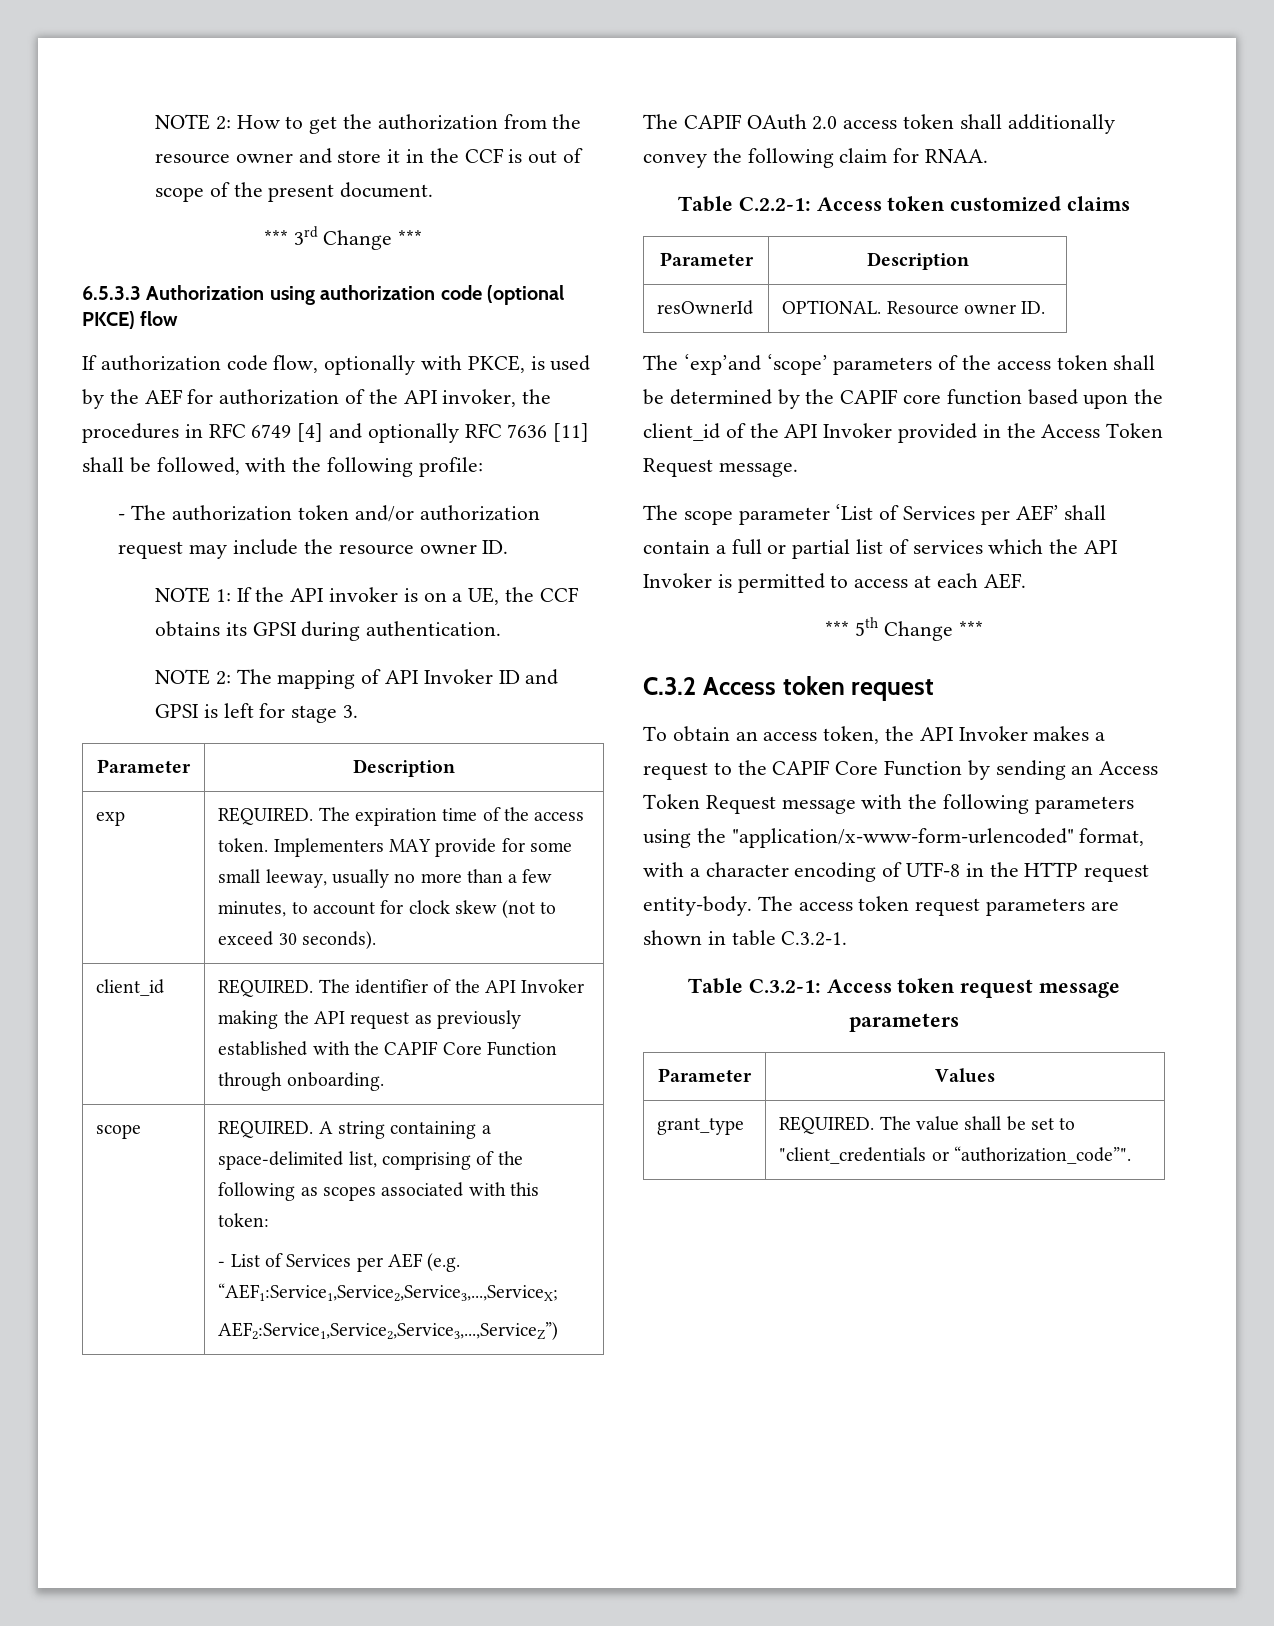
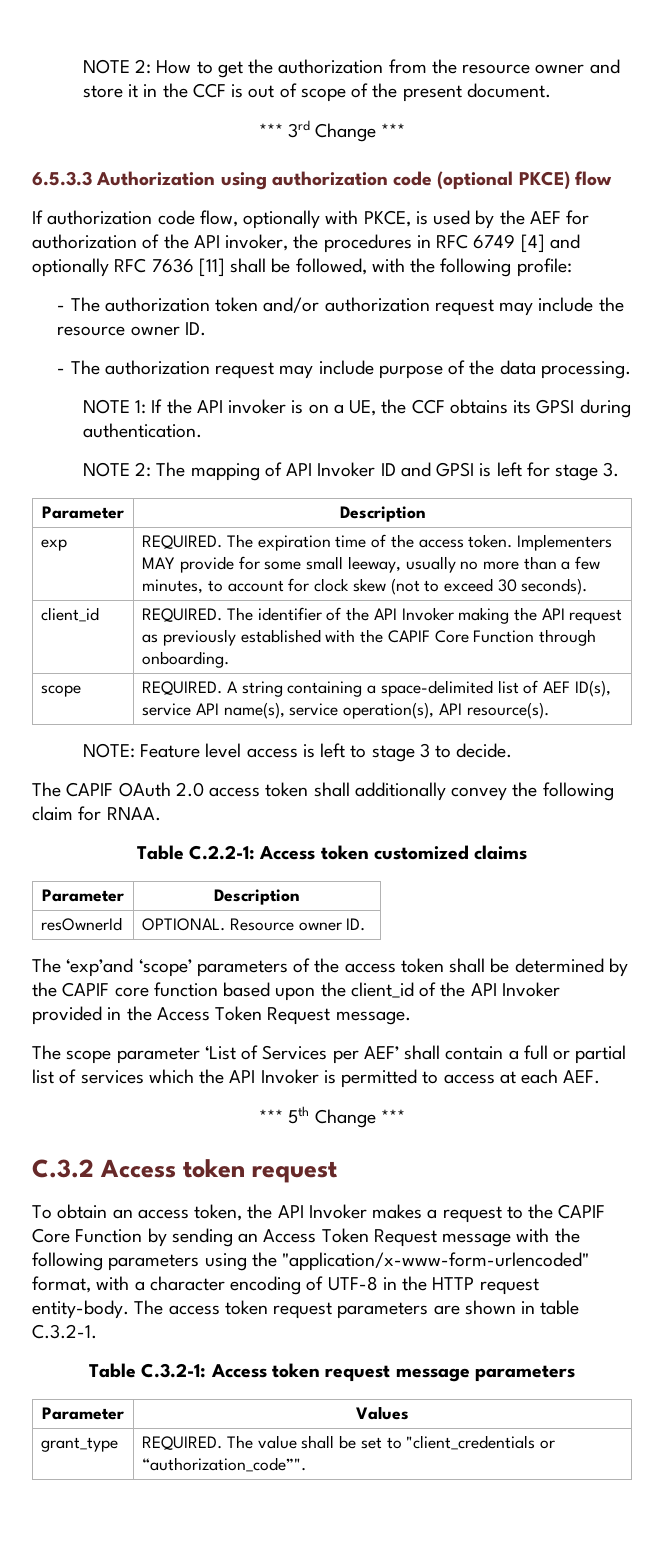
(509, 547) none -> [57,360,631,379] // - The authorization request may include purpose of the data processing.
[348,1151,523,1170] [218,1182,539,1201] [218,1213,270,1227] [218,1253,461,1272] [218,1283,559,1302] [218,1322,559,1340] list, comprising of the following as scopes associated with this token: // - List of Services per AEF (e.g. “AEF1:Service1,Service2,Service3,...,ServiceX; // AEF2:Service1,Service2,Service3,...,ServiceZ”) -> [497,680,611,697] [142,702,549,719] [82,743,513,762] list of AEF ID(s), service API name(s), service operation(s), API resource(s). // NOTE: Feature level access is left to stage 3 to decide.

